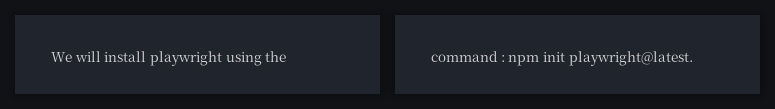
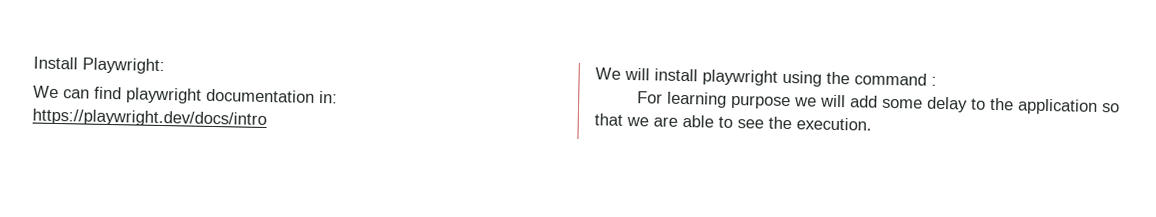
(51, 57) none -> [33,56,165,75] [33,85,338,104] [32,108,267,129] Install Playwright: // We can find playwright documentation in: https://playwright.dev/docs/intro //
[508,51,693,66] npm init playwright@latest. -> [637,91,1121,115] [594,113,872,131] // For learning purpose we will add some delay to the application so that we are able to see the execution.

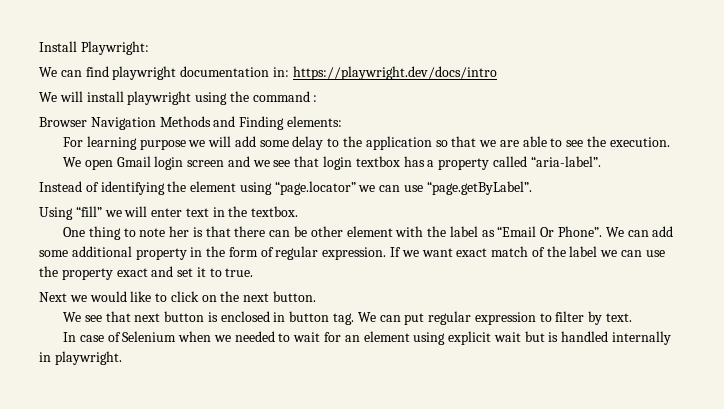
(937, 81) none -> [39,116,342,130] // Browser Navigation Methods and Finding elements:
(872, 124) none -> [62,156,601,170] [39,181,532,195] [39,206,299,220] [62,226,674,240] [39,246,665,260] [39,266,254,280] [39,291,317,302] [62,311,633,325] [62,331,672,345] [39,351,122,365] // We open Gmail login screen and we see that login textbox has a property called “aria-label”. // Instead of identifying the element using “page.locator” we can use “page.getByLabel”. // Using “fill” we will enter text in the textbox. // One thing to note her is that there can be other element with the label as “Email Or Phone”. We can add some additional property in the form of regular expression. If we want exact match of the label we can use the property exact and set it to true. // Next we would like to click on the next button. // We see that next button is enclosed in button tag. We can put regular expression to filter by text. // In case of Selenium when we needed to wait for an element using explicit wait but is handled internally in playwright.

